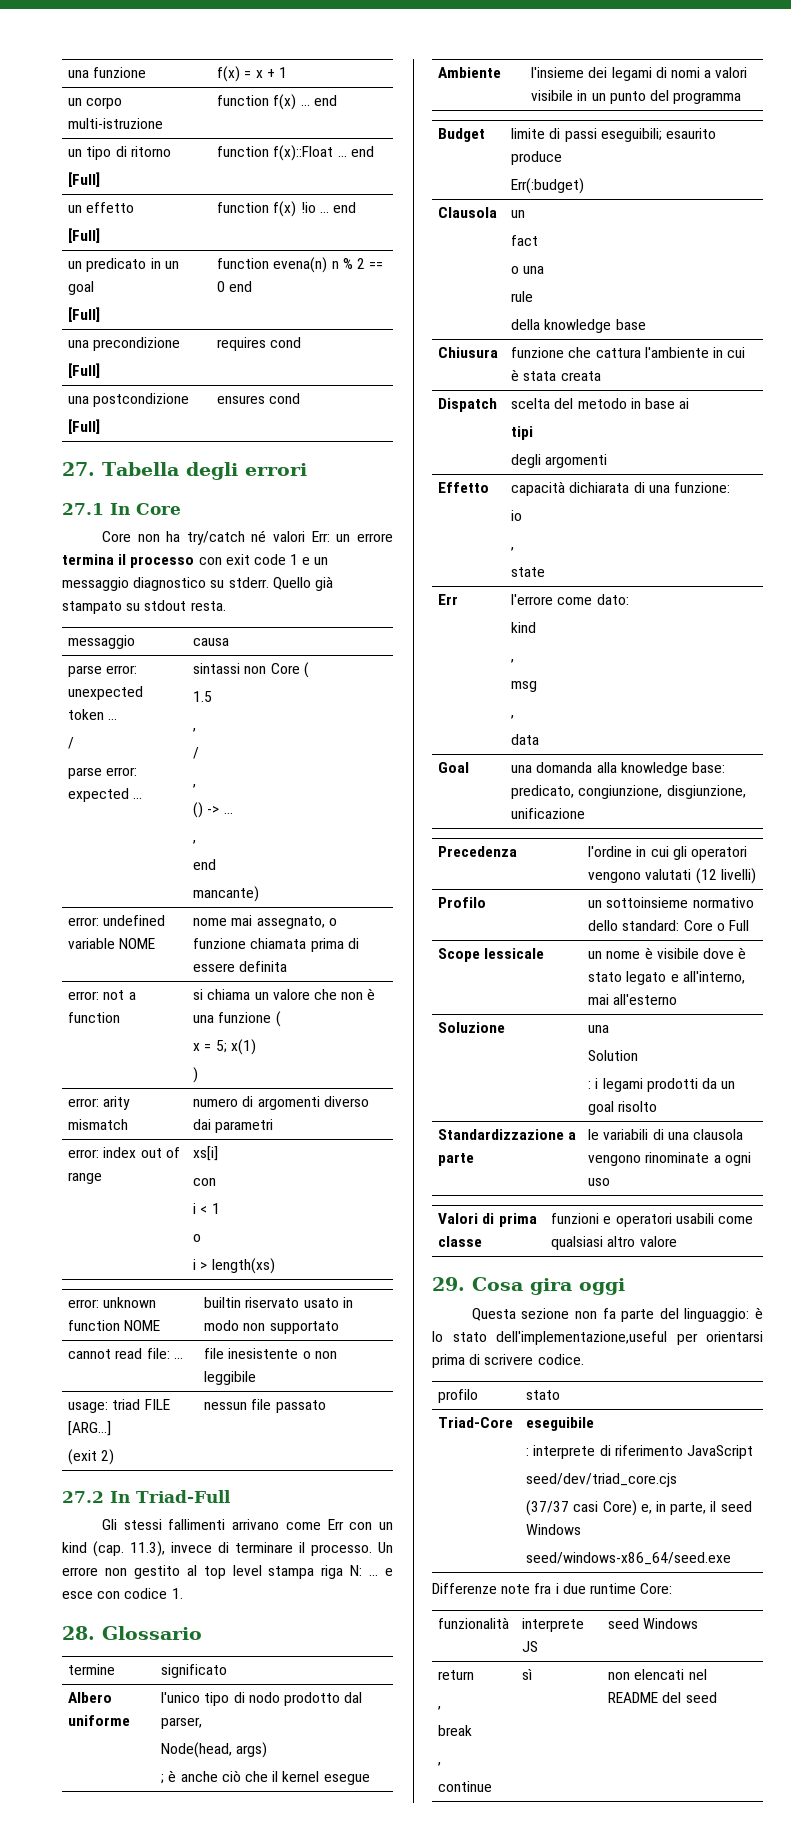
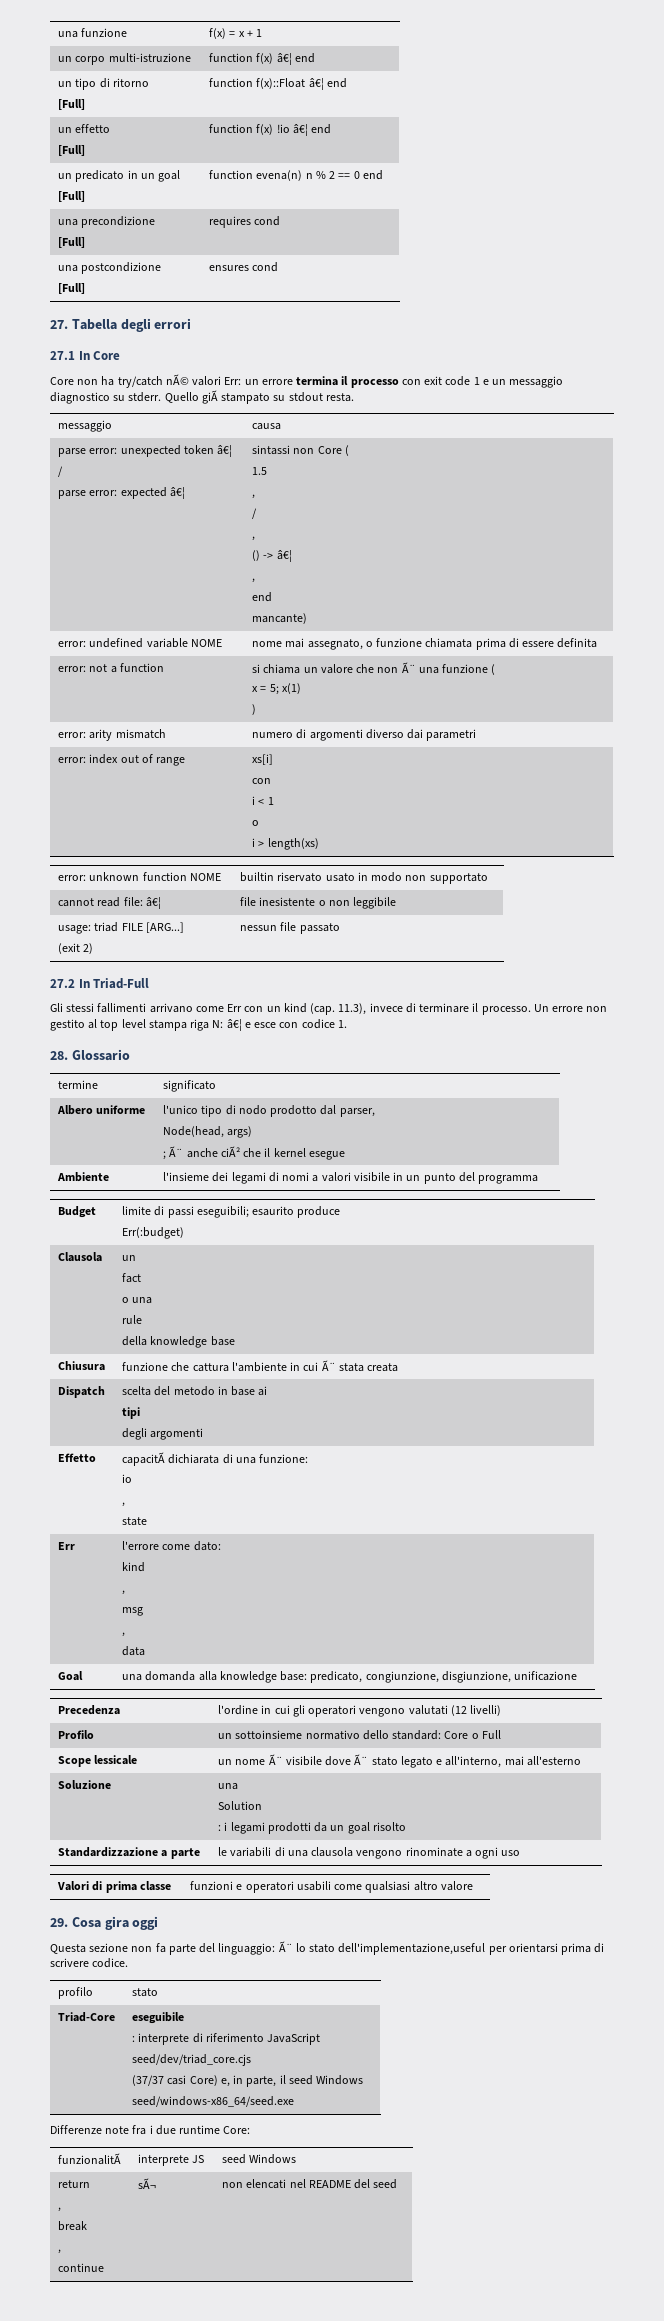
[300,104,310,106] … -> [276,53,292,65] â€¦
[337,155,347,157] … -> [308,78,324,90] â€¦
[319,211,329,213] … -> [292,124,308,136] â€¦
[251,530,267,542] né -> [165,374,189,385] nÃ©
[314,576,333,591] già -> [201,390,218,404] giÃ
[108,718,118,720] … -> [217,445,233,457] â€¦
[133,797,143,799] … -> [169,487,185,499] â€¦
[223,812,233,814] … -> [276,550,292,562] â€¦
[367,988,376,1000] è -> [401,662,416,673] Ã¨
[173,1357,183,1359] … -> [145,897,161,909] â€¦
[369,1574,379,1576] … -> [226,1019,242,1031] â€¦
[168,1770,241,1782] è anche ciò -> [169,1146,240,1158] Ã¨ anche ciÃ²
[511,369,520,381] è -> [321,1360,336,1371] Ã¨
[511,481,566,496] capacità -> [122,1452,166,1466] capacitÃ
[644,947,653,959] è -> [268,1754,283,1765] Ã¨
[738,947,747,959] è -> [354,1754,369,1765] Ã¨
[755,1307,763,1319] è -> [278,1941,293,1952] Ã¨
[438,1617,510,1629] funzionalità -> [58,2153,122,2165] funzionalitÃ
[522,1669,533,1680] sì -> [138,2178,157,2189] sÃ¬

